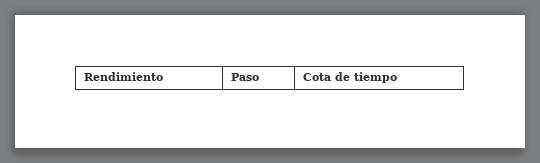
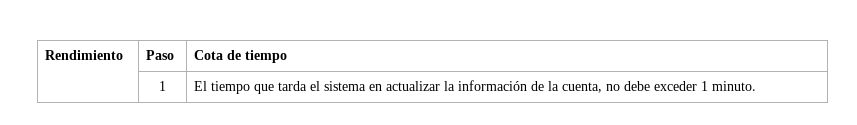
(398, 77) none -> [159,81,166,91] [193,80,756,94] // | 1 | El tiempo que tarda el sistema en actualizar la información de la cuenta, no debe exceder 1 minuto.

